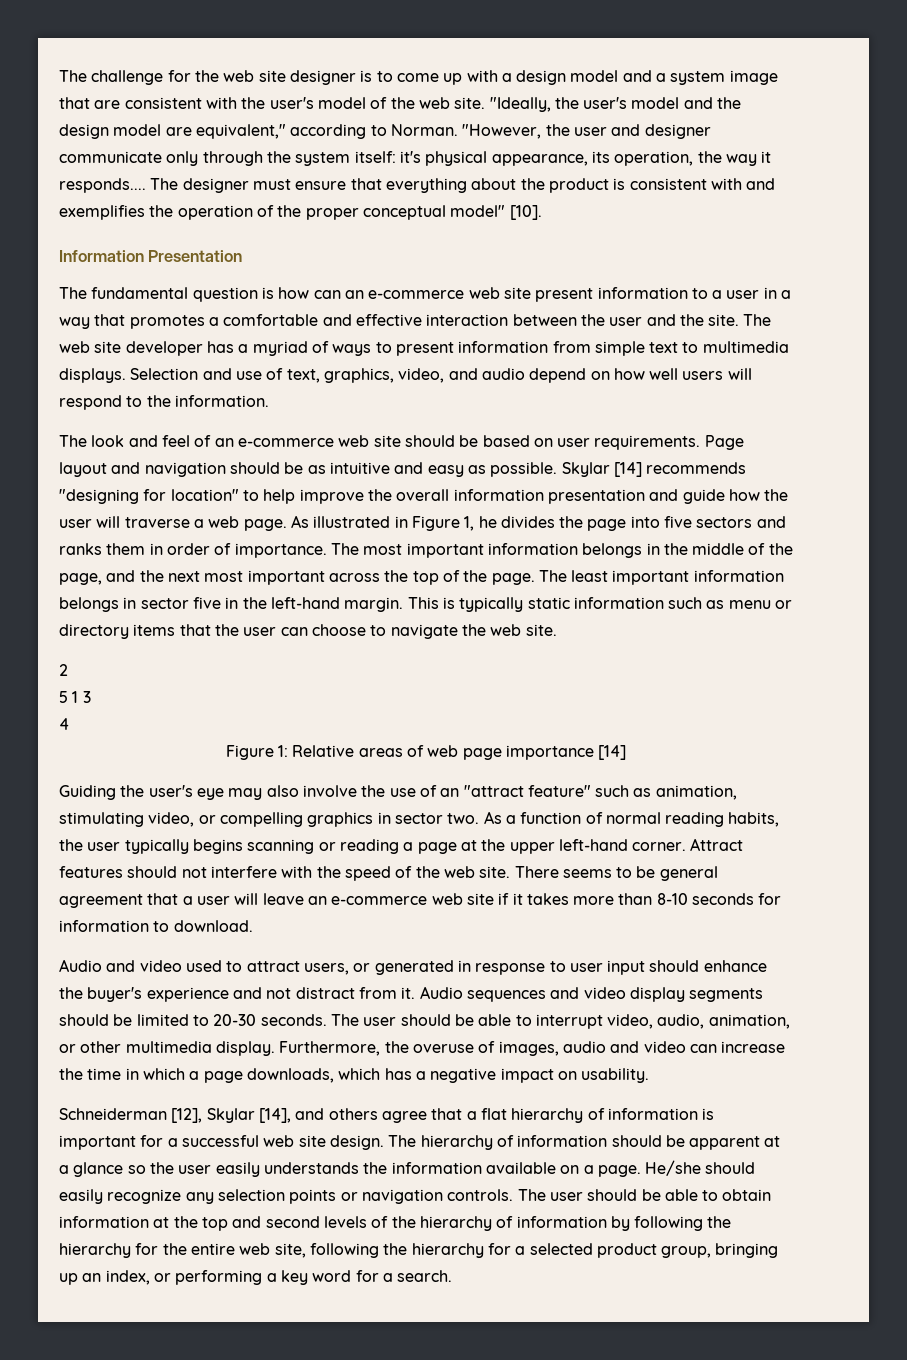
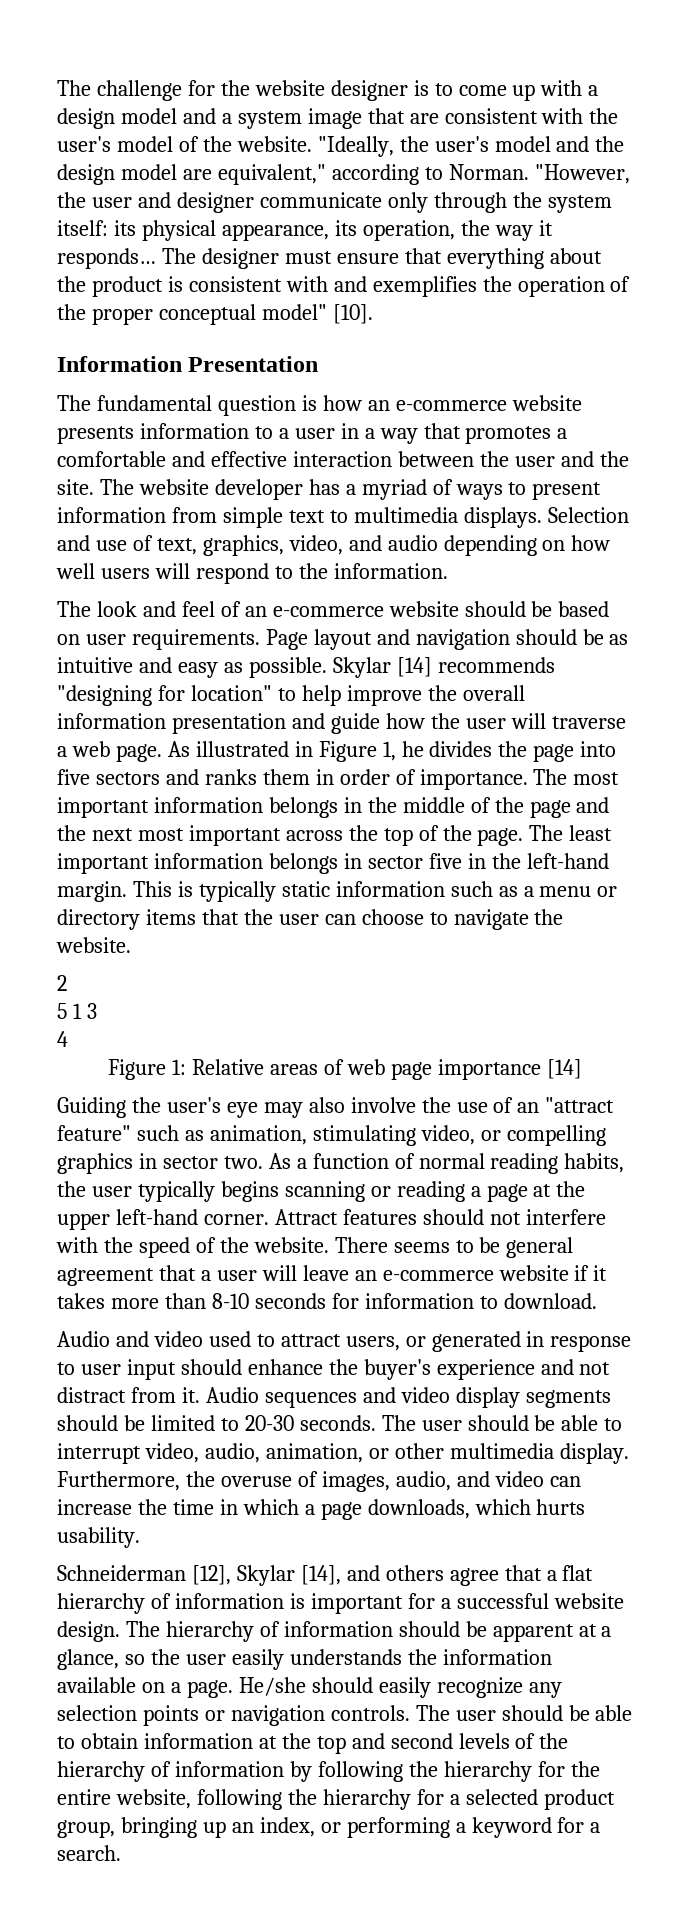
[223,70,286,82] web site -> [254,80,325,96] website
[418,97,486,109] web site. -> [236,136,312,152] website.
[399,151,421,163] it's -> [113,220,136,236] its
[59,178,146,193] responds.... -> [57,248,156,269] responds…
[313,287,594,302] can an e-commerce web site present -> [367,395,582,411] [57,426,134,444] an e-commerce website presents
[59,341,122,353] web site -> [138,479,209,495] website
[529,368,587,383] depend -> [443,535,537,556] depending
[338,435,401,447] web site -> [388,601,459,617] website
[59,573,102,585] page, -> [529,800,571,818] page
(725, 604) none -> [523,886,534,897] a
[490,624,557,636] web site. -> [56,937,131,953] website.
[443,866,511,878] web site. -> [253,1237,329,1253] website.
[431,893,494,905] web site -> [498,1265,569,1281] website
[562,1041,606,1053] audio -> [395,1471,451,1491] audio,
[384,1068,577,1083] has a negative impact on -> [536,1499,586,1515] hurts
[263,1135,326,1147] web site -> [553,1593,624,1609] website
[73,1162,124,1177] glance -> [57,1649,119,1670] glance,
[239,1243,306,1258] web site, -> [115,1789,191,1809] website,
[280,1270,352,1285] key word -> [471,1817,552,1838] keyword

